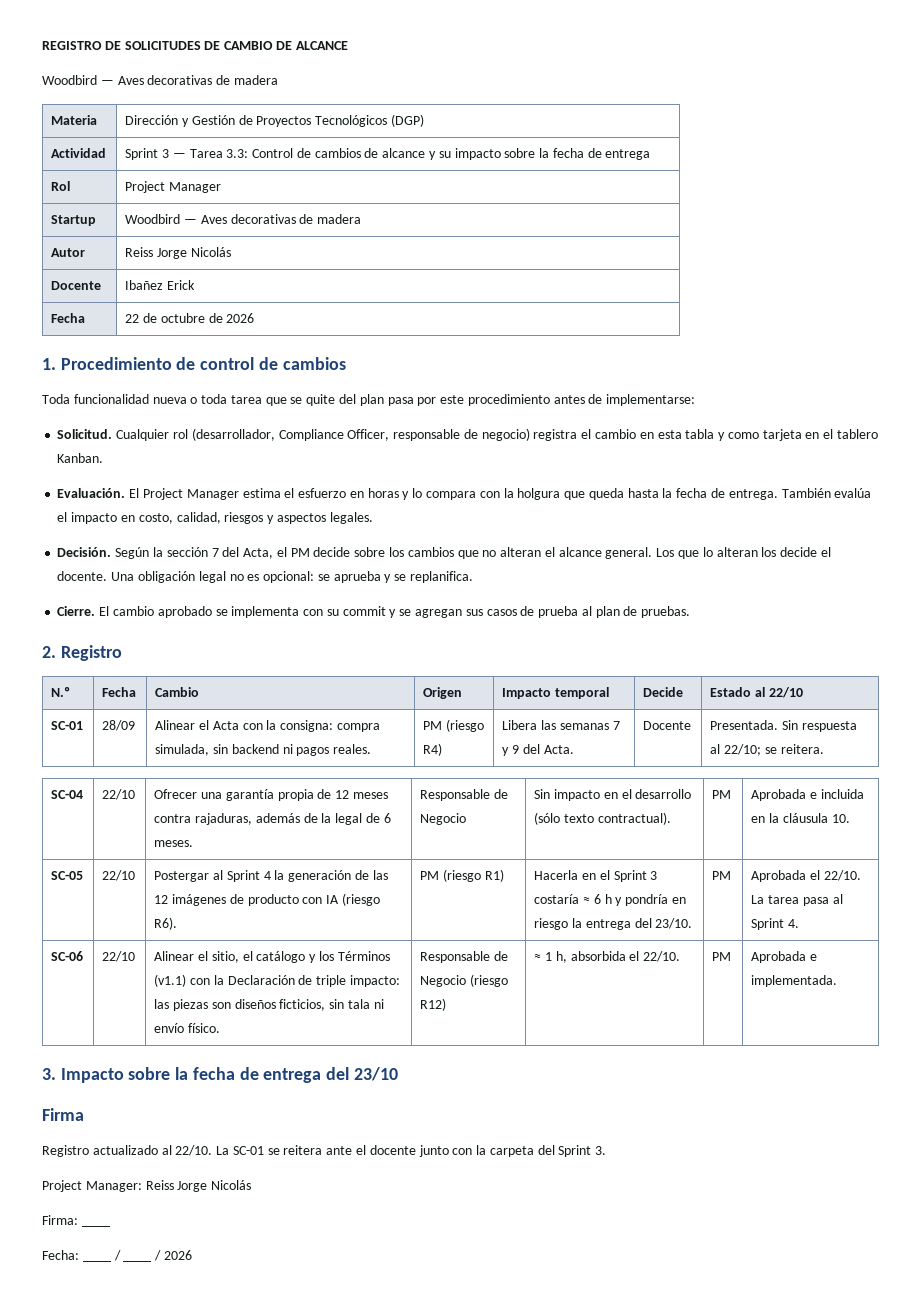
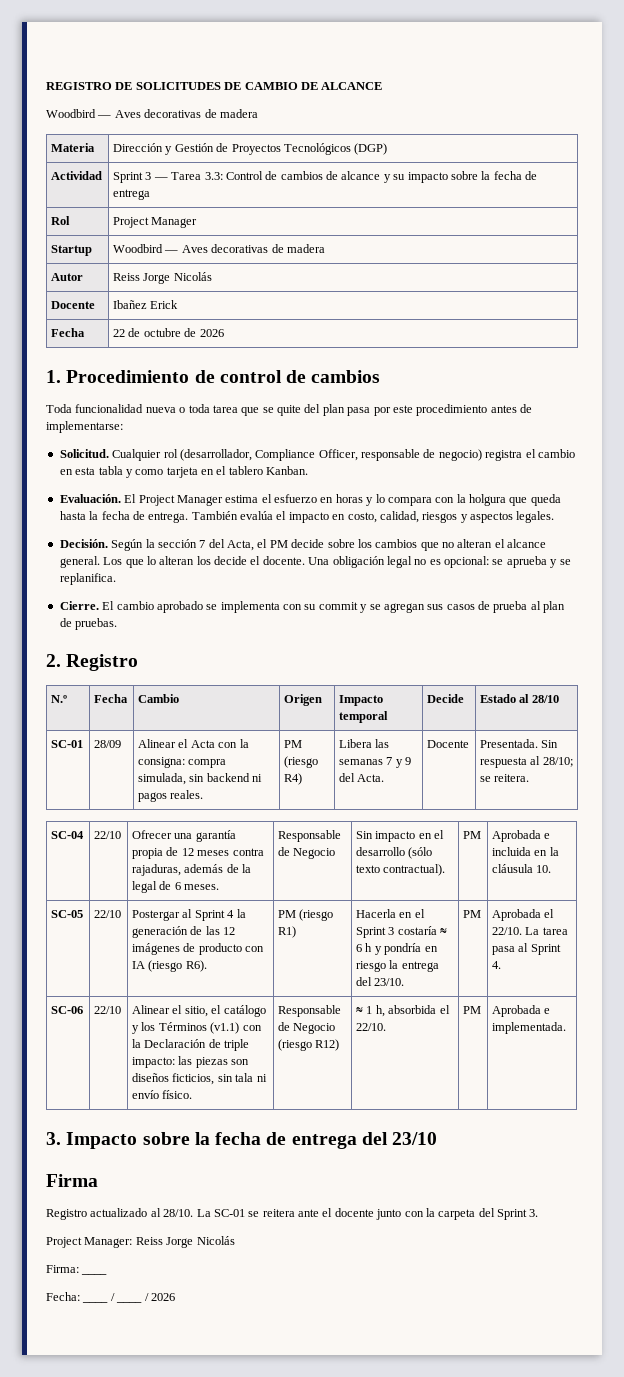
[768,687,803,698] 22/10 -> [531,695,559,703] 28/10
[723,744,761,756] 22/10; -> [542,757,573,767] 28/10;
[175,1145,213,1156] 22/10. -> [163,1209,194,1217] 28/10.

